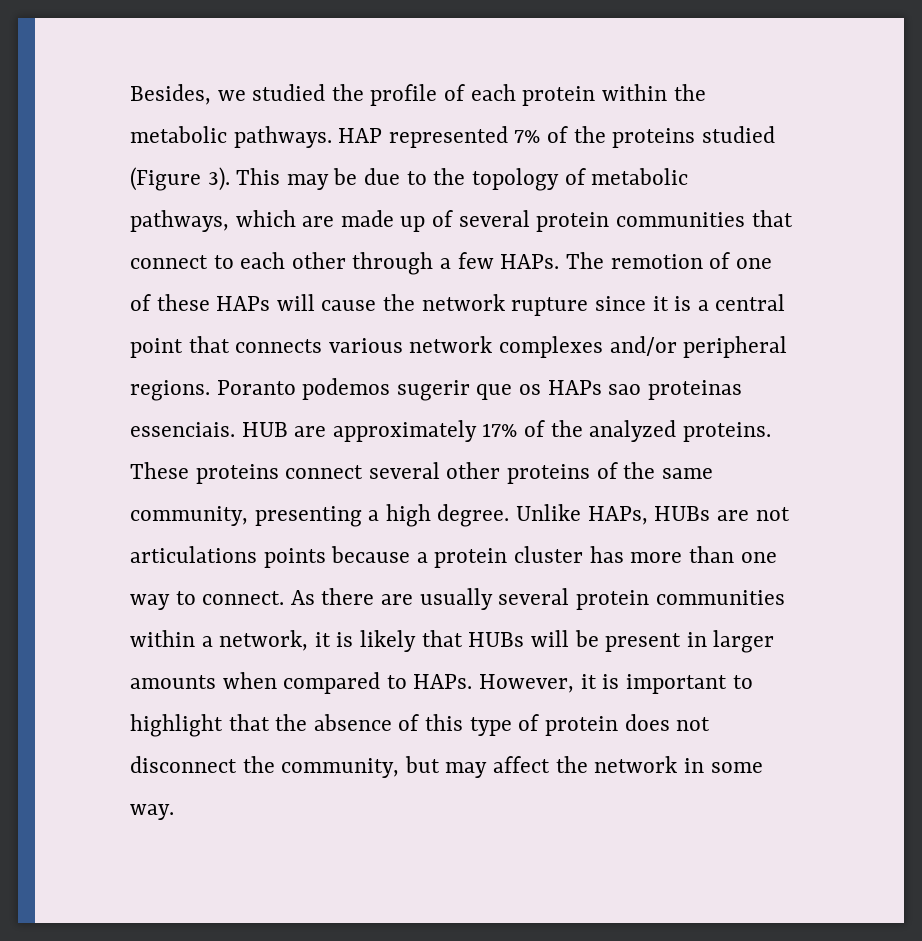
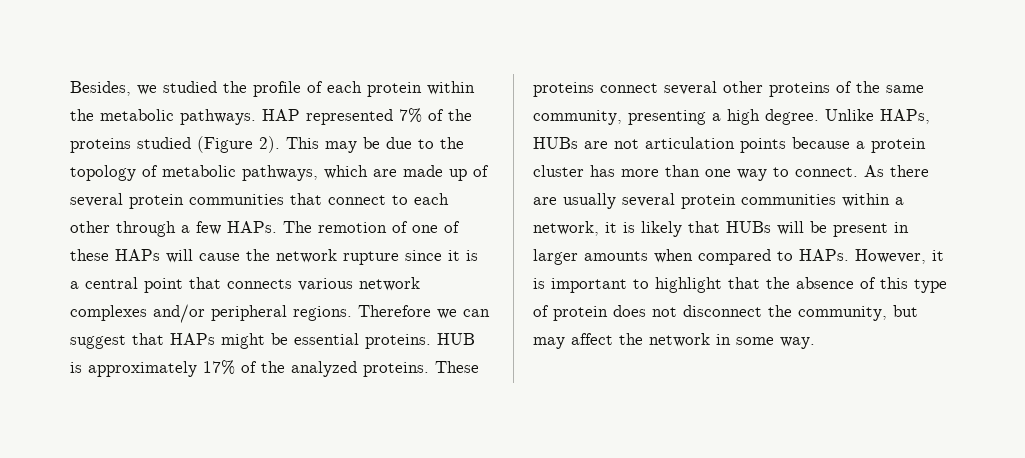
[207,167,230,191] 3). -> [259,136,280,153] 2).
[216,378,742,401] [130,422,327,437] Poranto podemos sugerir que os HAPs sao proteinas essenciais. HUB are -> [358,305,490,319] [70,333,475,349] [70,362,82,373] Therefore we can suggest that HAPs might be essential proteins. HUB is
[130,546,257,563] articulations -> [645,137,735,149] articulation

